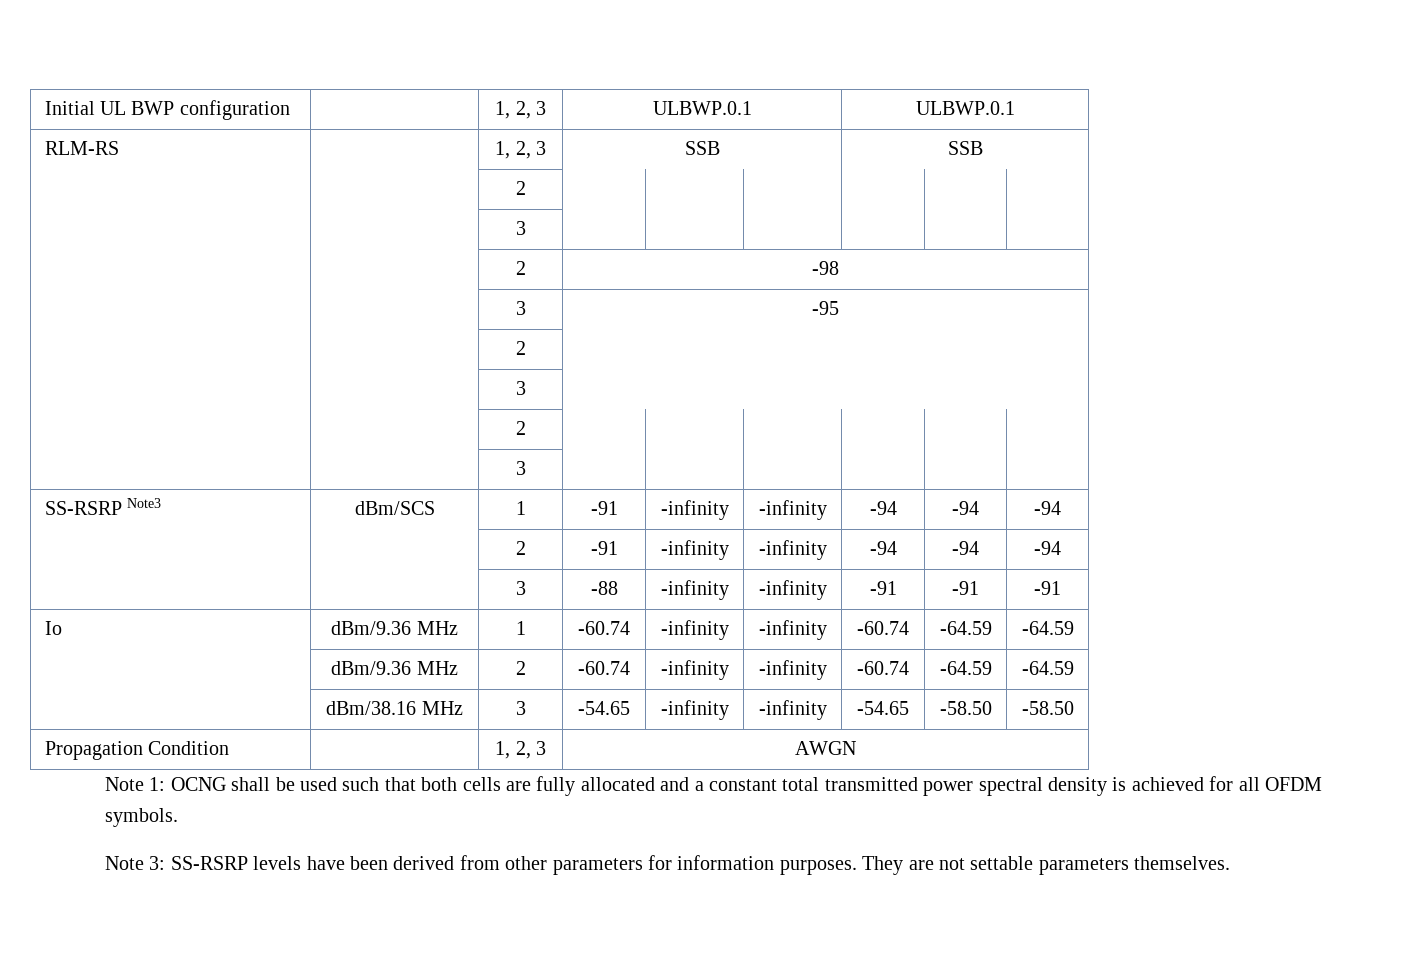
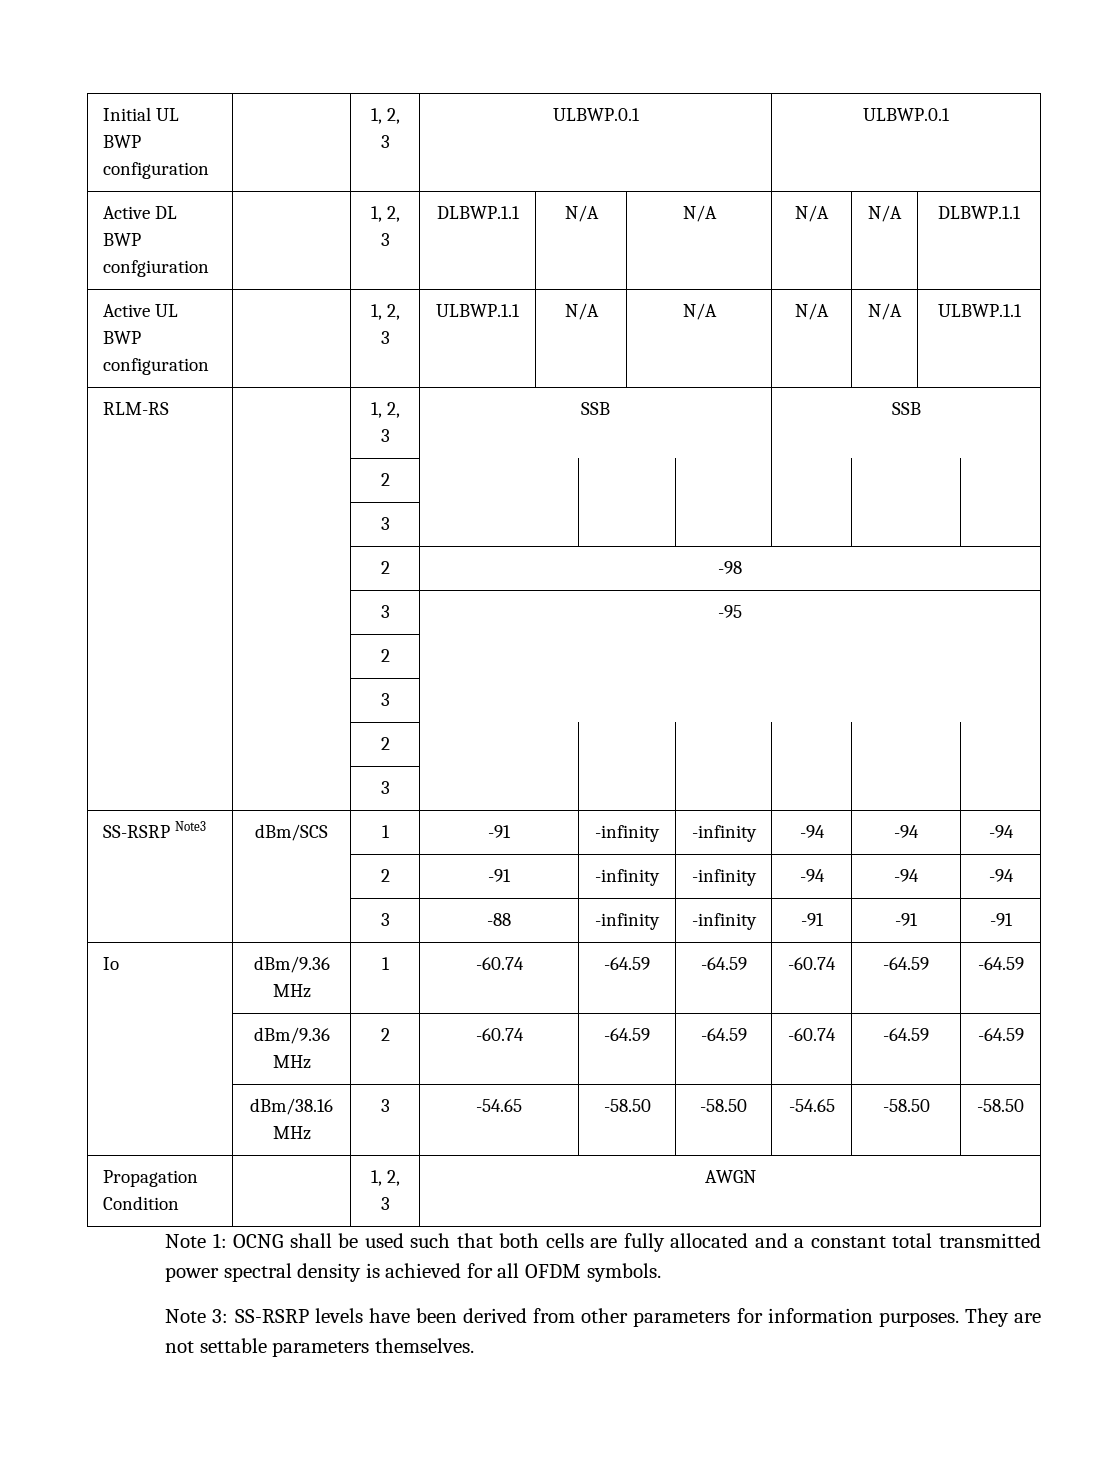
(1015, 108) none -> [102,206,177,219] [102,233,141,246] [102,260,209,277] [370,206,400,222] [380,233,390,246] [436,206,520,219] [564,205,599,222] [682,205,717,222] [795,205,829,222] [868,205,902,222] [938,206,1021,219] [102,304,178,317] [102,331,141,344] [102,358,209,375] [370,304,400,320] [380,331,390,344] [436,304,520,317] [564,303,599,320] [682,303,717,320] [795,303,829,320] [868,303,902,320] [937,304,1022,317] // Active DL BWP confgiuration | | 1, 2, 3 | DLBWP.1.1 | N/A | N/A | N/A | N/A | DLBWP.1.1 // Active UL BWP configuration | | 1, 2, 3 | ULBWP.1.1 | N/A | N/A | N/A | N/A | ULBWP.1.1
[660,620,729,640] [758,620,827,640] -infinity | -infinity -> [604,957,650,970] [700,957,747,970] -64.59 | -64.59
[660,660,729,680] [758,660,827,680] -infinity | -infinity -> [604,1028,650,1041] [700,1028,747,1041] -64.59 | -64.59
[660,700,729,720] [758,700,827,720] -infinity | -infinity -> [603,1099,651,1112] [700,1099,747,1112] -58.50 | -58.50

